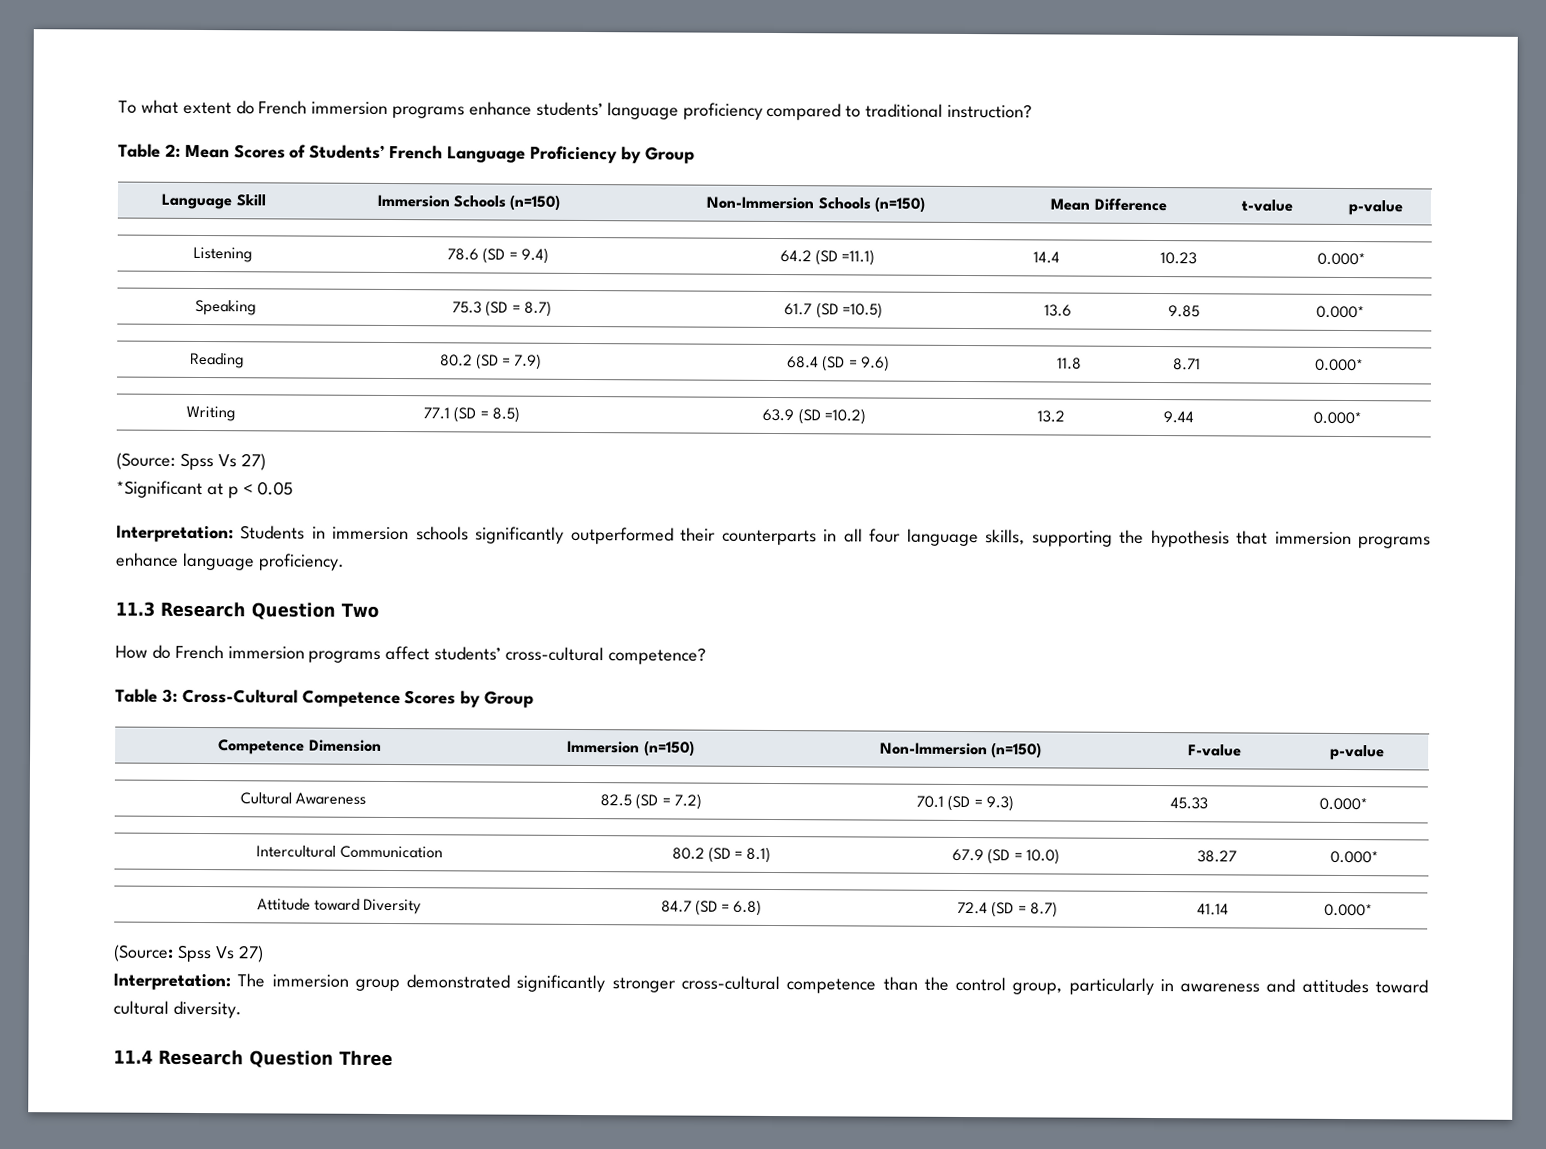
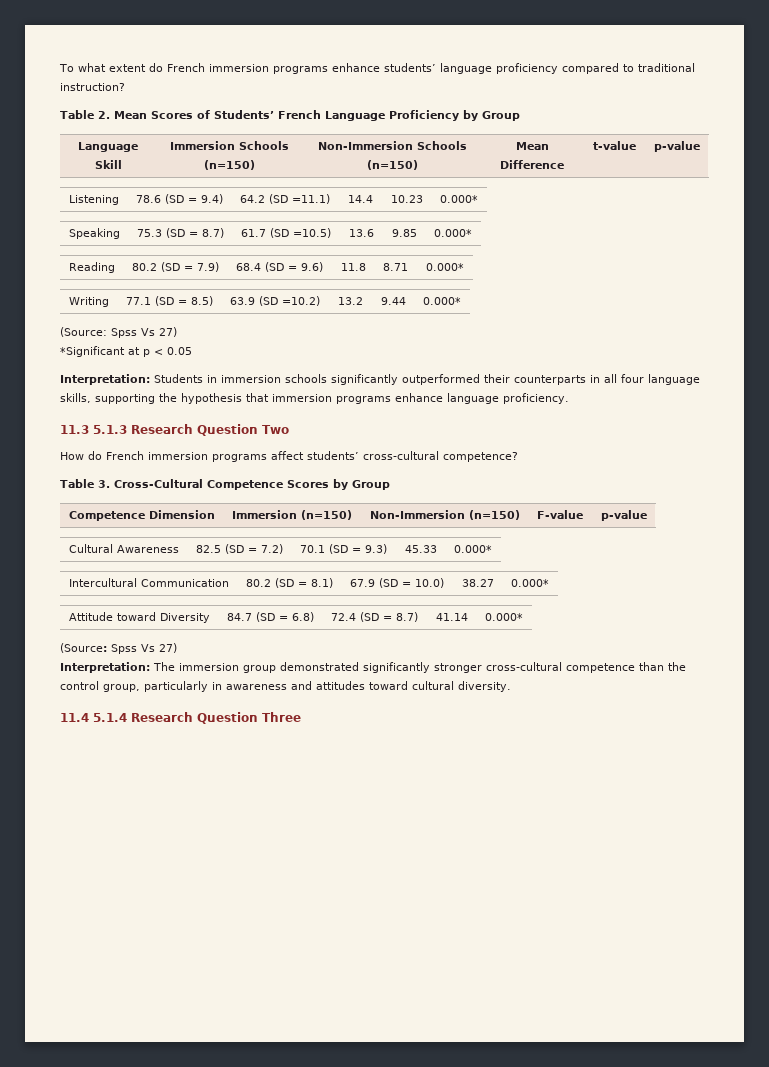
[164,143,181,158] 2: -> [97,111,110,119] 2.
(155, 609) none -> [93,425,127,434] 5.1.3
[161,688,178,703] 3: -> [97,480,110,488] 3.
(153, 1056) none -> [93,713,127,722] 5.1.4

